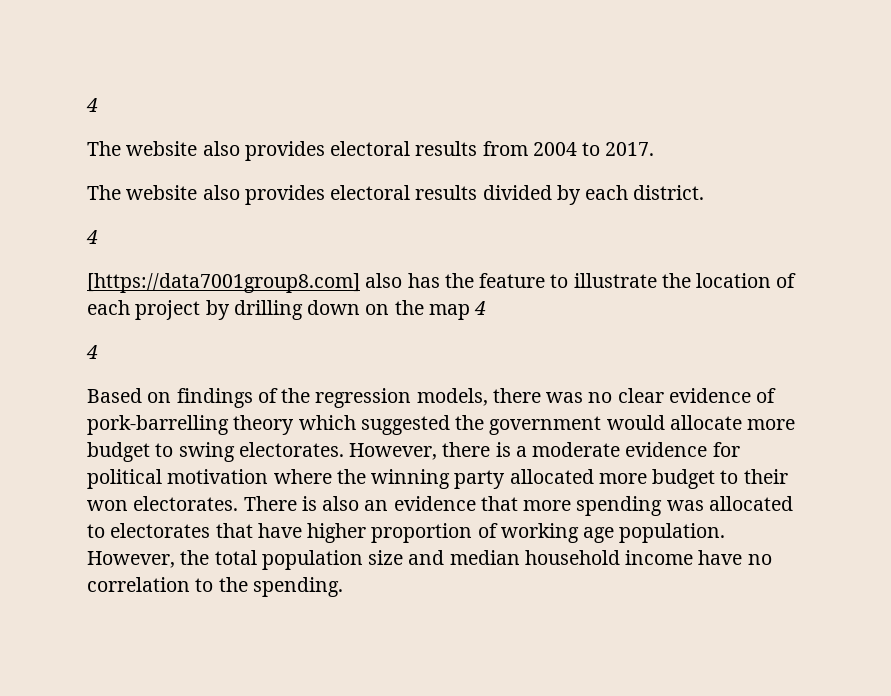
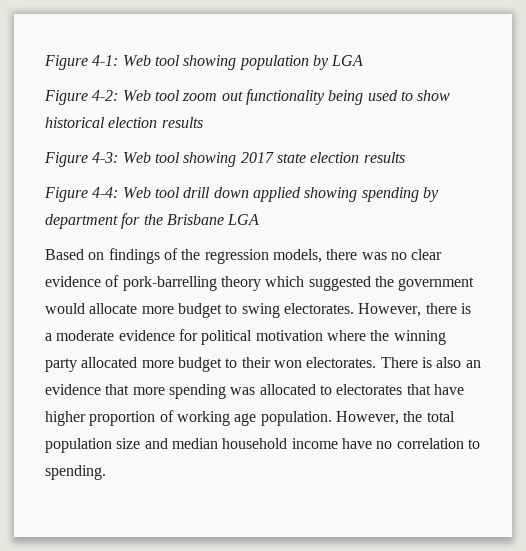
[86,98,98,112] [87,141,655,161] [87,185,705,205] [86,230,98,244] [87,273,797,293] [87,300,487,320] [86,345,98,359] 4 // The website also provides electoral results from 2004 to 2017. // The website also provides electoral results divided by each district. // 4 // [https://data7001group8.com] also has the feature to illustrate the location of each project by drilling down on the map 4 // 4 -> [44,55,364,70] [44,89,451,105] [45,117,203,128] [44,152,405,167] [44,187,439,202] [45,213,260,229] Figure 4-1: Web tool showing population by LGA // Figure 4-2: Web tool zoom out functionality being used to show historical election results // Figure 4-3: Web tool showing 2017 state election results // Figure 4-4: Web tool drill down applied showing spending by department for the Brisbane LGA
[218,577,248,592] the -> (480, 444) none

